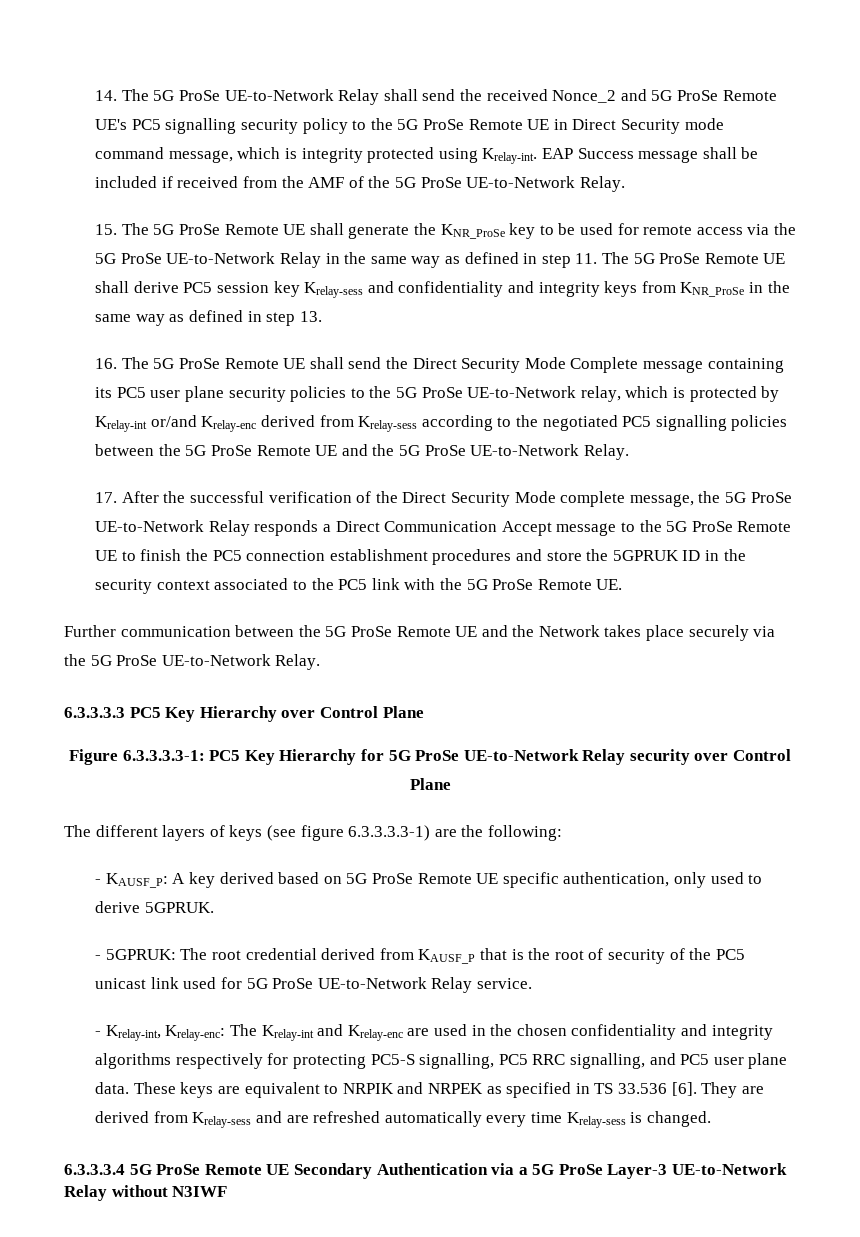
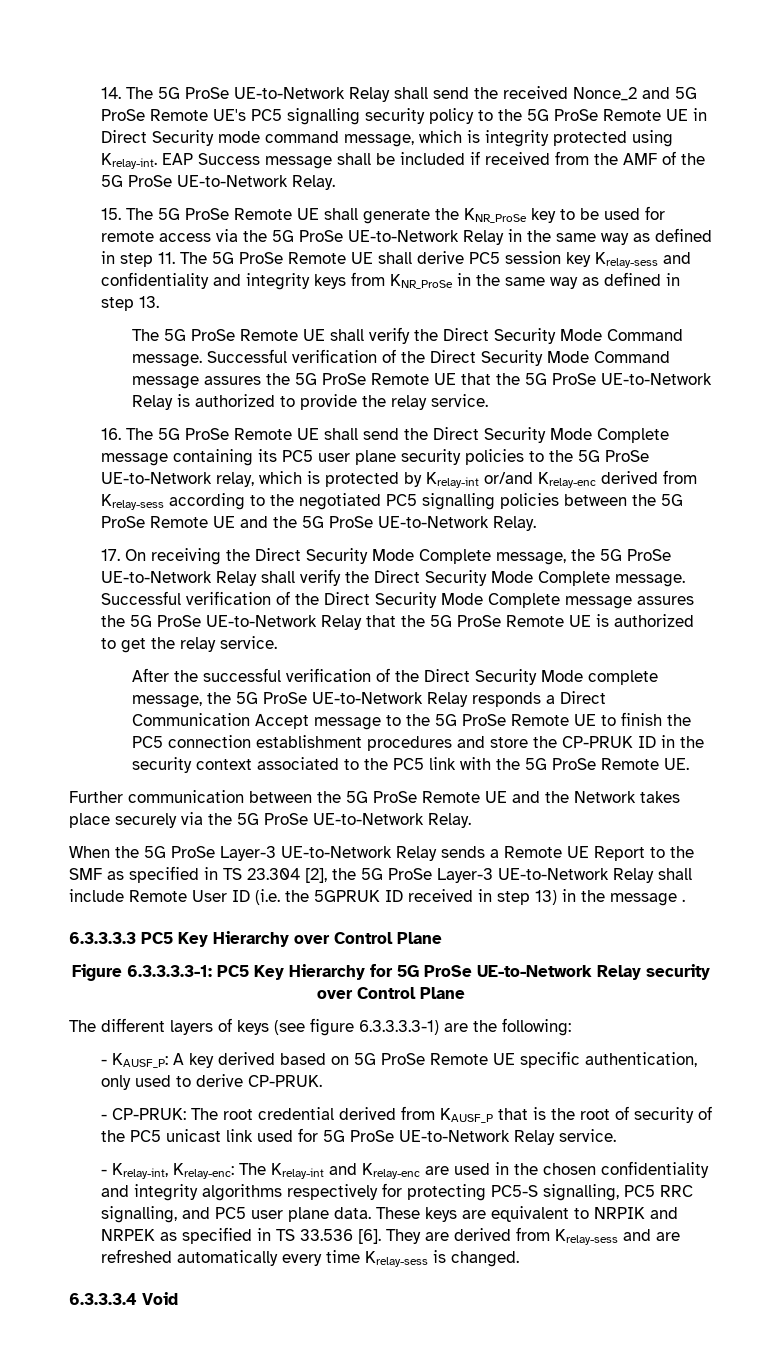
(322, 316) none -> [132,327,684,344] [132,349,671,367] [132,373,713,389] [132,394,489,410] // The 5G ProSe Remote UE shall verify the Direct Security Mode Command message. Successful verification of the Direct Security Mode Command message assures the 5G ProSe Remote UE that the 5G ProSe UE-to-Network Relay is authorized to provide the relay service.
(118, 497) none -> [124,548,671,565] [100,569,685,587] [100,591,694,609] [100,614,694,630] [100,636,277,653] On receiving the Direct Security Mode Complete message, the 5G ProSe UE-to-Network Relay shall verify the Direct Security Mode Complete message. Successful verification of the Direct Security Mode Complete message assures the 5G ProSe UE-to-Network Relay that the 5G ProSe Remote UE is authorized to get the relay service. //
[612,550,679,561] 5GPRUK -> [562,736,634,748] CP-PRUK
(321, 662) none -> [69,846,694,861] [69,866,692,883] [69,889,685,906] // When the 5G ProSe Layer-3 UE-to-Network Relay sends a Remote UE Report to the SMF as specified in TS 23.304 [2], the 5G ProSe Layer-3 UE-to-Network Relay shall include Remote User ID (i.e. the 5GPRUK ID received in step 13) in the message .
[144,902,214,913] [95,949,176,960] 5GPRUK. // - 5GPRUK: -> [247,1075,322,1087] [100,1108,186,1120] CP-PRUK. // - CP-PRUK:
[129,1163,788,1179] [64,1185,228,1201] 5G ProSe Remote UE Secondary Authentication via a 5G ProSe Layer-3 UE-to-Network Relay without N3IWF -> [142,1292,178,1305] Void

